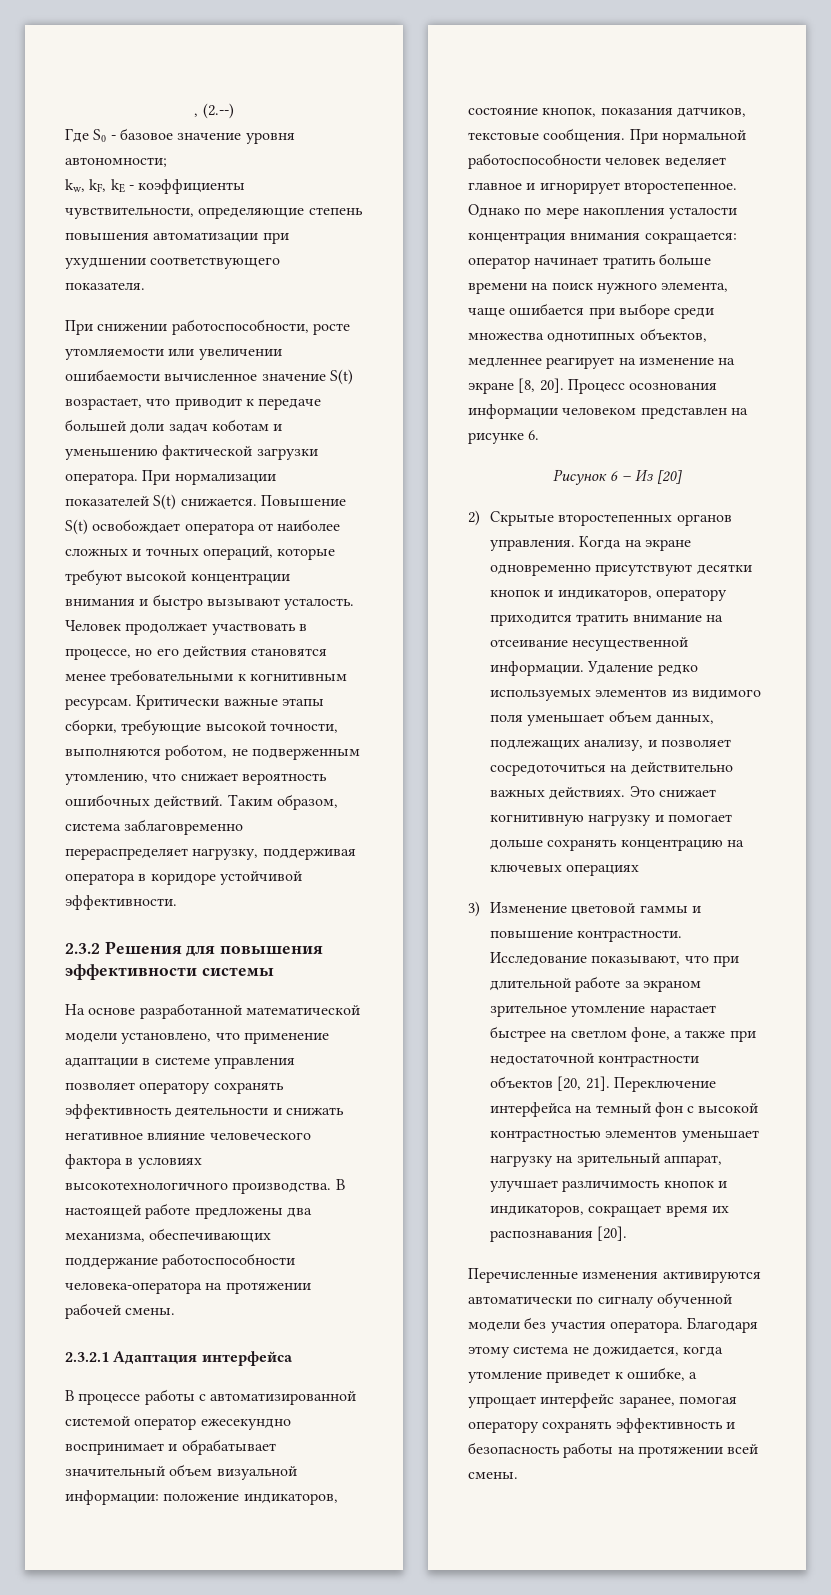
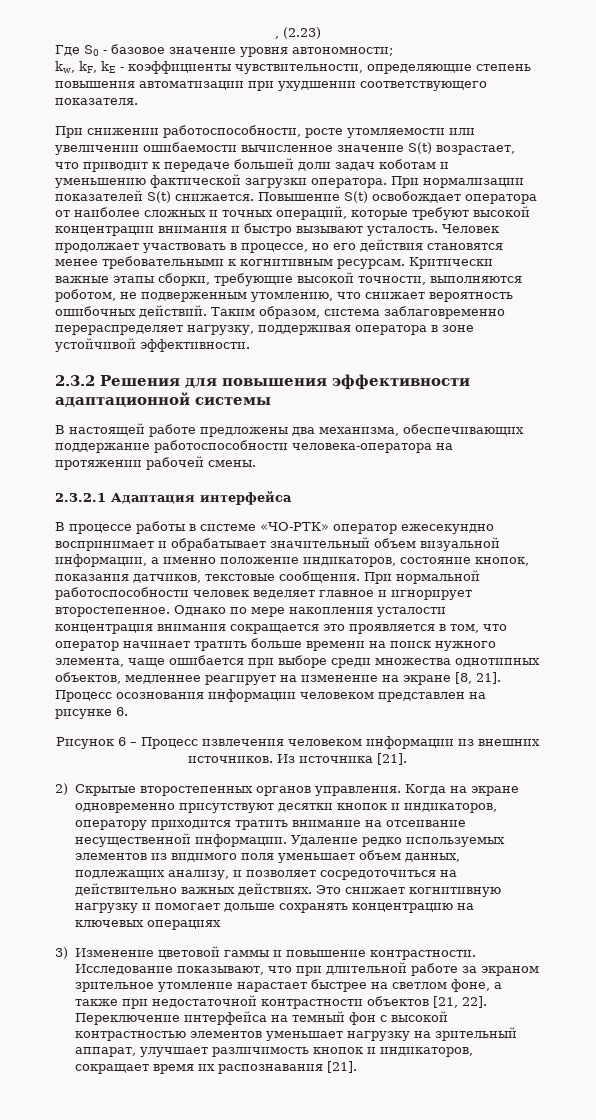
[202,103,234,119] (2.--) -> [282,27,321,39] (2.23)
[150,873,216,885] коридоре -> [442,325,474,332] зоне
(197, 972) none -> [55,392,190,408] адаптационной
[65,1003,360,1019] [65,1032,329,1044] [65,1057,295,1069] [65,1082,284,1094] [65,1104,344,1119] [65,1132,311,1140] [65,1154,202,1169] [65,1182,332,1194] На основе разработанной математической модели установлено, что применение адаптации в системе управления позволяет оператору сохранять эффективность деятельности и снижать негативное влияние человеческого фактора в условиях высокотехнологичного производства. -> (271, 401) none
[198,1391,357,1405] [65,1416,130,1426] с автоматизированной системой -> [189,522,329,531] в системе «ЧО-РТК»
[65,1490,159,1505] информации: -> [55,554,216,567] информации, а именно
[644,232,737,244] сокращается: -> [230,624,507,634] сокращается это проявляется в том, что
[539,378,564,393] 20]. -> [476,672,501,684] 21].
[634,469,683,484] Из [20] -> [141,736,540,749] [188,753,407,765] Процесс извлечения человеком информации из внешних источников. Из источника [21].
[557,1076,610,1091] [20, 21]. -> [432,996,487,1008] [21, 22].
[597,1226,628,1241] [468,1268,761,1283] [468,1292,732,1308] [468,1317,759,1333] [468,1346,724,1358] [468,1367,698,1383] [468,1393,737,1408] [468,1418,735,1433] [468,1442,759,1458] [468,1472,518,1479] [20]. // Перечисленные изменения активируются автоматически по сигналу обученной модели без участия оператора. Благодаря этому система не дожидается, когда утомление приведет к ошибке, а упрощает интерфейс заранее, помогая оператору сохранять эффективность и безопасность работы на протяжении всей смены. -> [326,1061,357,1073] [21].

